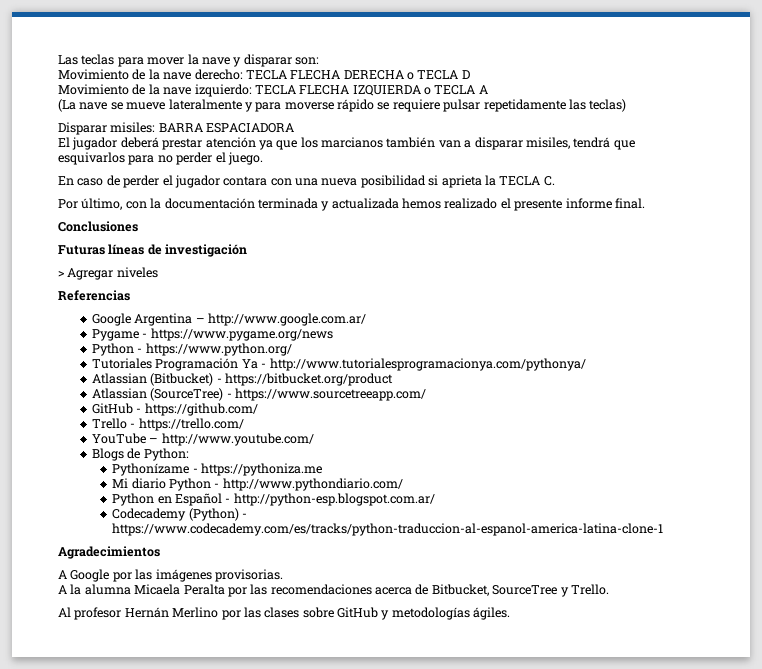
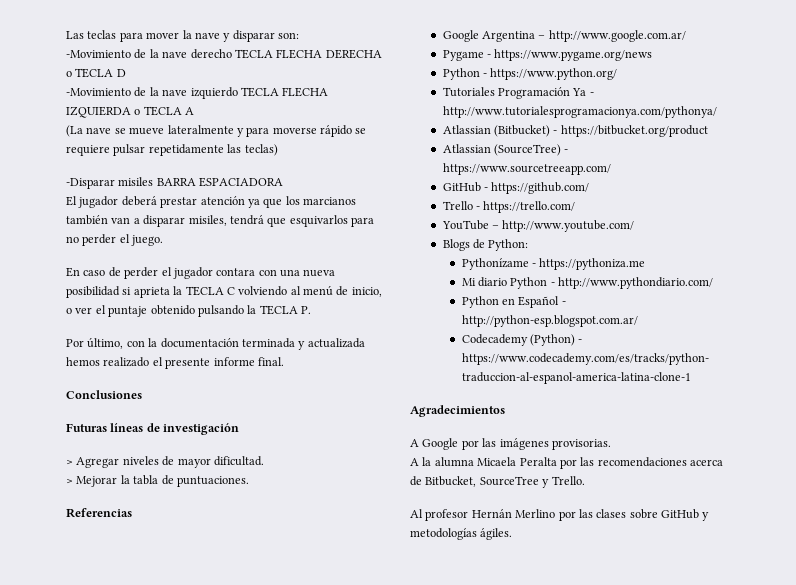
[58,69,243,80] Movimiento de la nave derecho: -> [66,49,232,59] -Movimiento de la nave derecho
[58,84,252,97] Movimiento de la nave izquierdo: -> [66,87,238,99] -Movimiento de la nave izquierdo
[58,122,156,135] Disparar misiles: -> [66,177,154,189] -Disparar misiles
[543,176,555,186] C. -> [226,285,382,297] [66,305,311,317] C volviendo al menú de inicio, o ver el puntaje obtenido pulsando la TECLA P.
(158, 272) none -> [162,456,264,468] [66,475,249,487] de mayor dificultad. // > Mejorar la tabla de puntuaciones.

